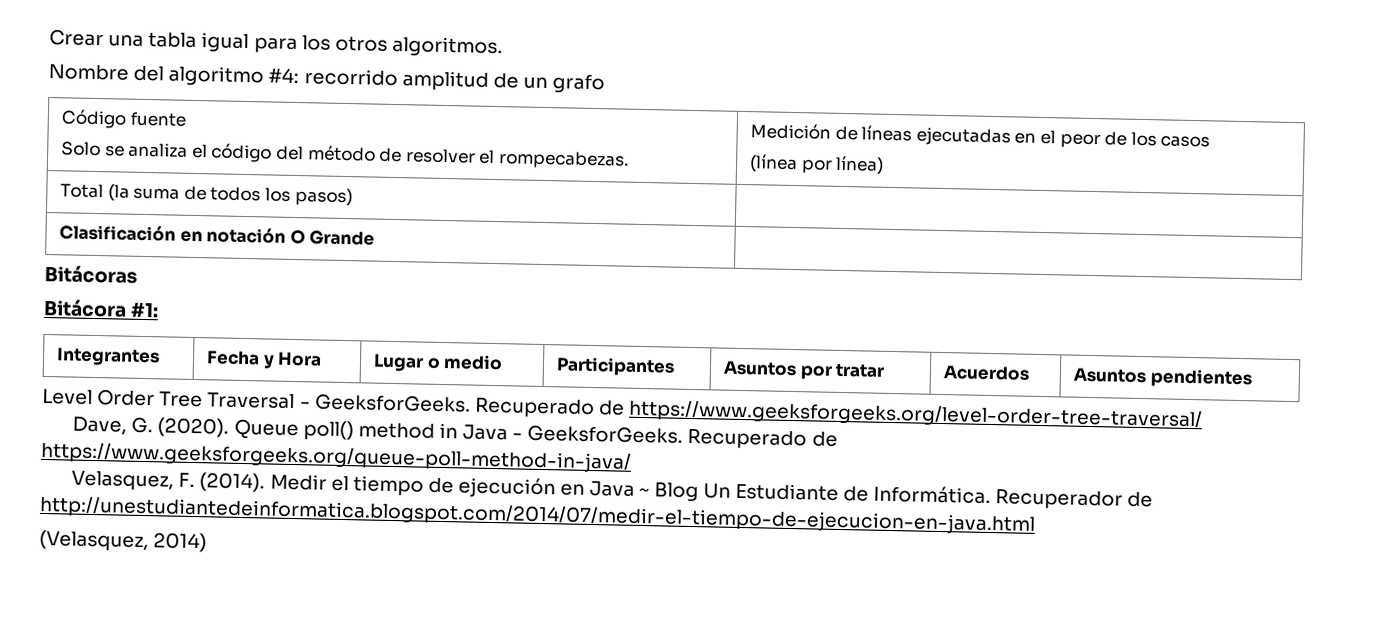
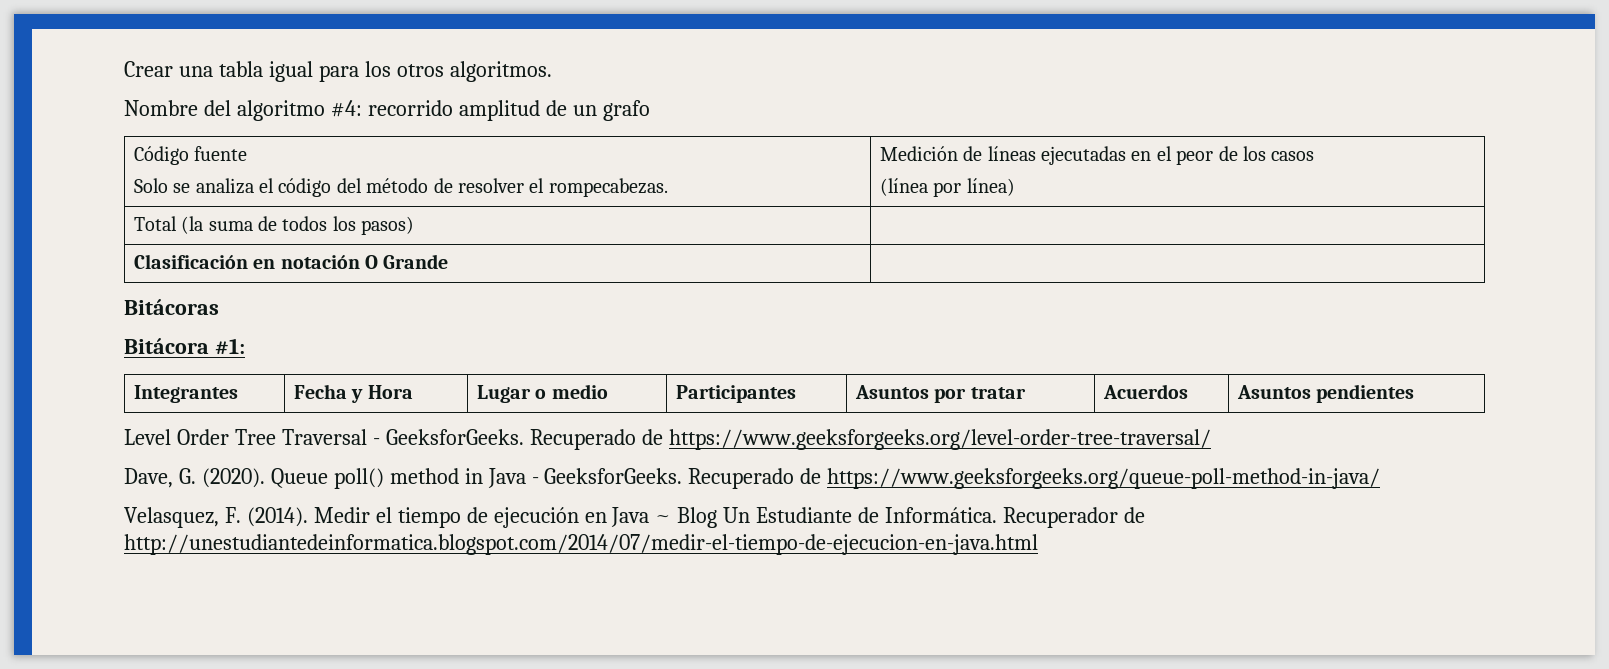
[39,529,208,553] // (Velasquez, 2014) -> (1038, 544) none

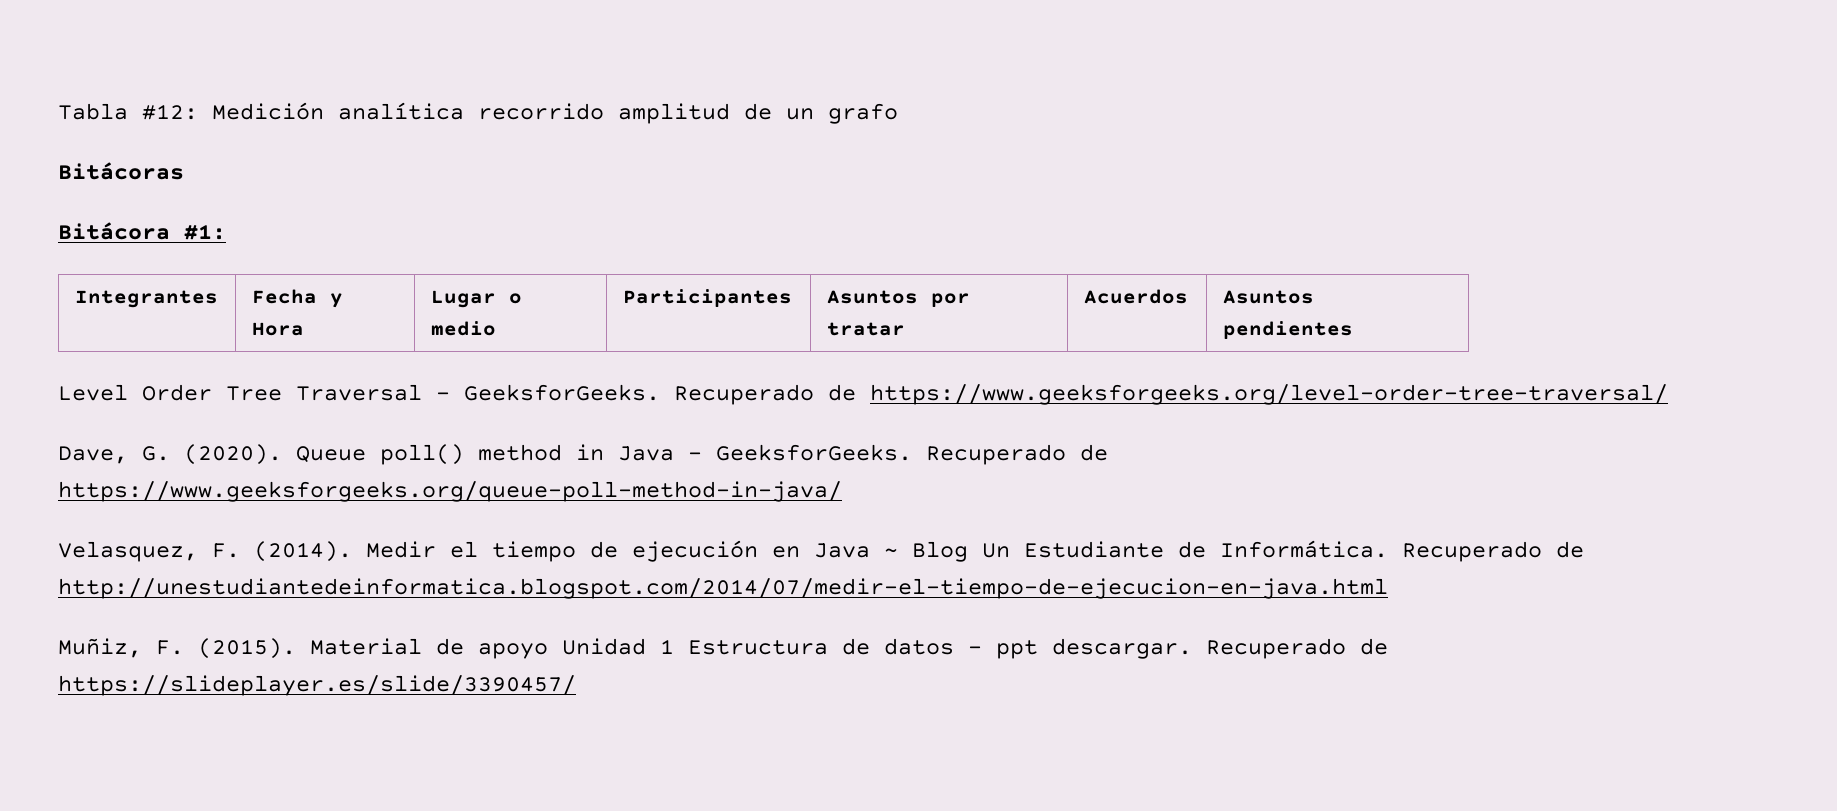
[124,61,552,82] [124,100,362,121] Crear una tabla igual para los otros algoritmos. // Nombre del algoritmo #4: -> [58,102,464,120] Tabla #12: Medición analítica
[133,146,248,165] [133,178,668,197] [879,146,1315,165] [879,178,1015,197] [133,216,415,235] [133,254,449,269] // Código fuente // Solo se analiza el código del método de resolver el rompecabezas. | Medición de líneas ejecutadas en el peor de los casos // (línea por línea) // Total (la suma de todos los pasos) | // Clasificación en notación O Grande | -> (898, 113) none
[1003,507,1119,528] Recuperador -> [1402,541,1542,562] Recuperado
(1038, 544) none -> [58,638,1388,659] [58,675,576,696] // Muñiz, F. (2015). Material de apoyo Unidad 1 Estructura de datos - ppt descargar. Recuperado de https://slideplayer.es/slide/3390457/

